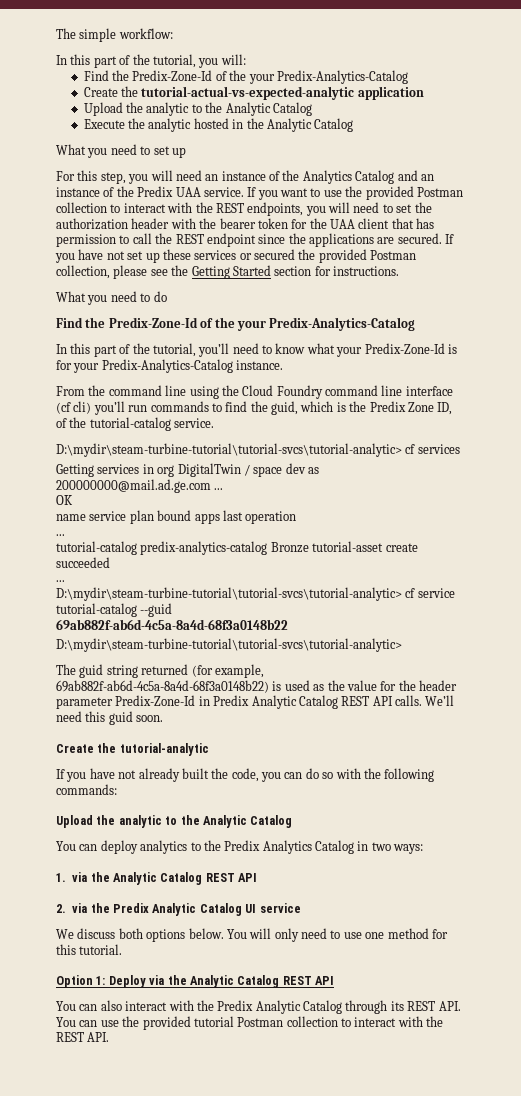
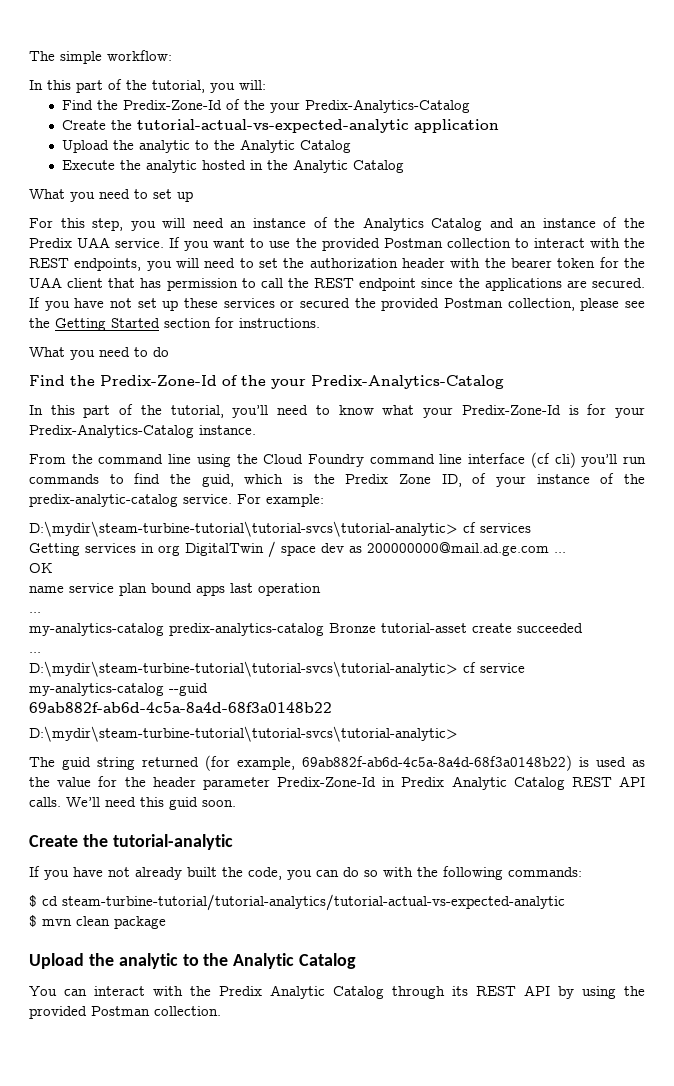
[69,417,215,431] the tutorial-catalog service. -> [496,473,645,487] [29,494,324,507] your instance of the predix-analytic-catalog service. For example:
[56,541,137,555] tutorial-catalog -> [29,623,164,636] my-analytics-catalog
[56,603,137,617] tutorial-catalog -> [29,683,164,696] my-analytics-catalog
(117, 789) none -> [29,894,565,911] [29,915,166,929] // $ cd steam-turbine-tutorial/tutorial-analytics/tutorial-actual-vs-expected-analytic // $ mvn clean package
[100,840,424,854] [56,872,258,885] [56,903,301,916] [56,928,448,942] [56,944,123,955] [56,975,334,988] [56,1000,122,1011] deploy analytics to the Predix Analytics Catalog in two ways: // 1. via the Analytic Catalog REST API // 2. via the Predix Analytic Catalog UI service // We discuss both options below. You will only need to use one method for this tutorial. // Option 1: Deploy via the Analytic Catalog REST API // You can also -> (87, 992) none
[438,1001,461,1011] [56,1016,444,1030] [56,1032,110,1042] API. You can use the provided tutorial Postman collection to interact with the REST API. -> [524,985,645,999] [29,1006,221,1019] API by using the provided Postman collection.

